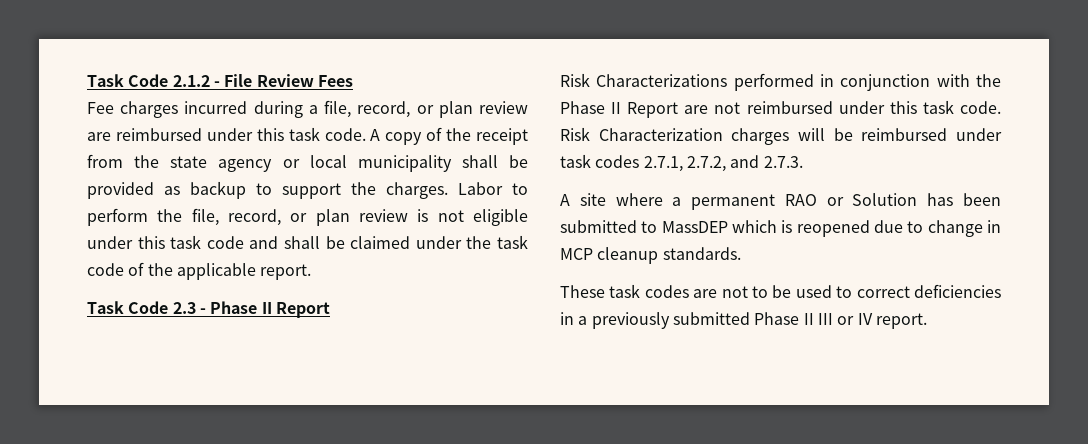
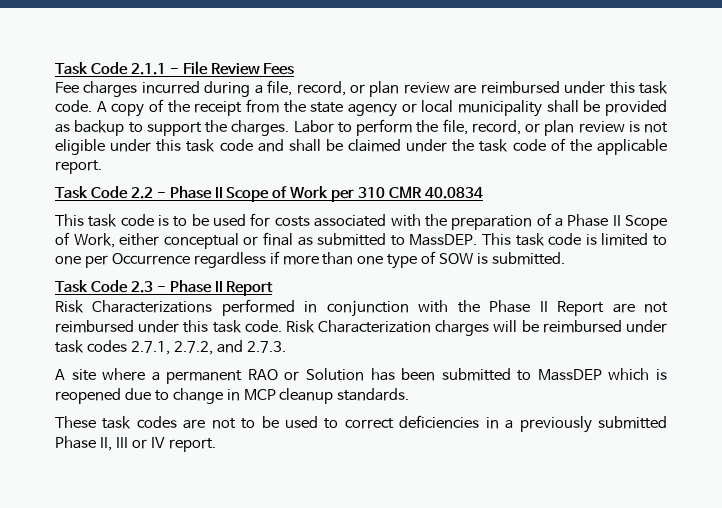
[87,74,210,87] Task Code 2.1.2 -> [55,62,166,75] Task Code 2.1.1
(312, 272) none -> [55,186,483,202] [55,213,668,230] [55,232,668,249] [55,251,565,269] // Task Code 2.2 - Phase II Scope of Work per 310 CMR 40.0834 // This task code is to be used for costs associated with the preparation of a Phase II Scope of Work, either conceptual or final as submitted to MassDEP. This task code is limited to one per Occurrence regardless if more than one type of SOW is submitted.
[803,313,814,325] II -> [99,437,112,451] II,

